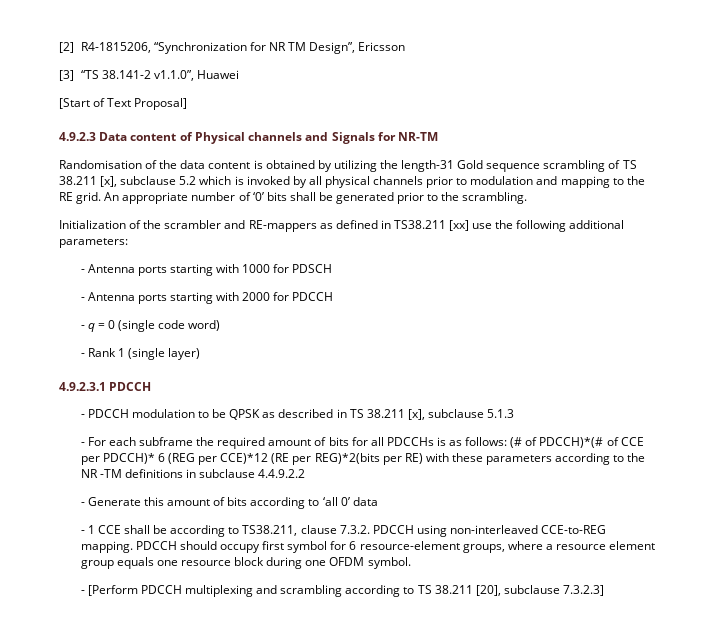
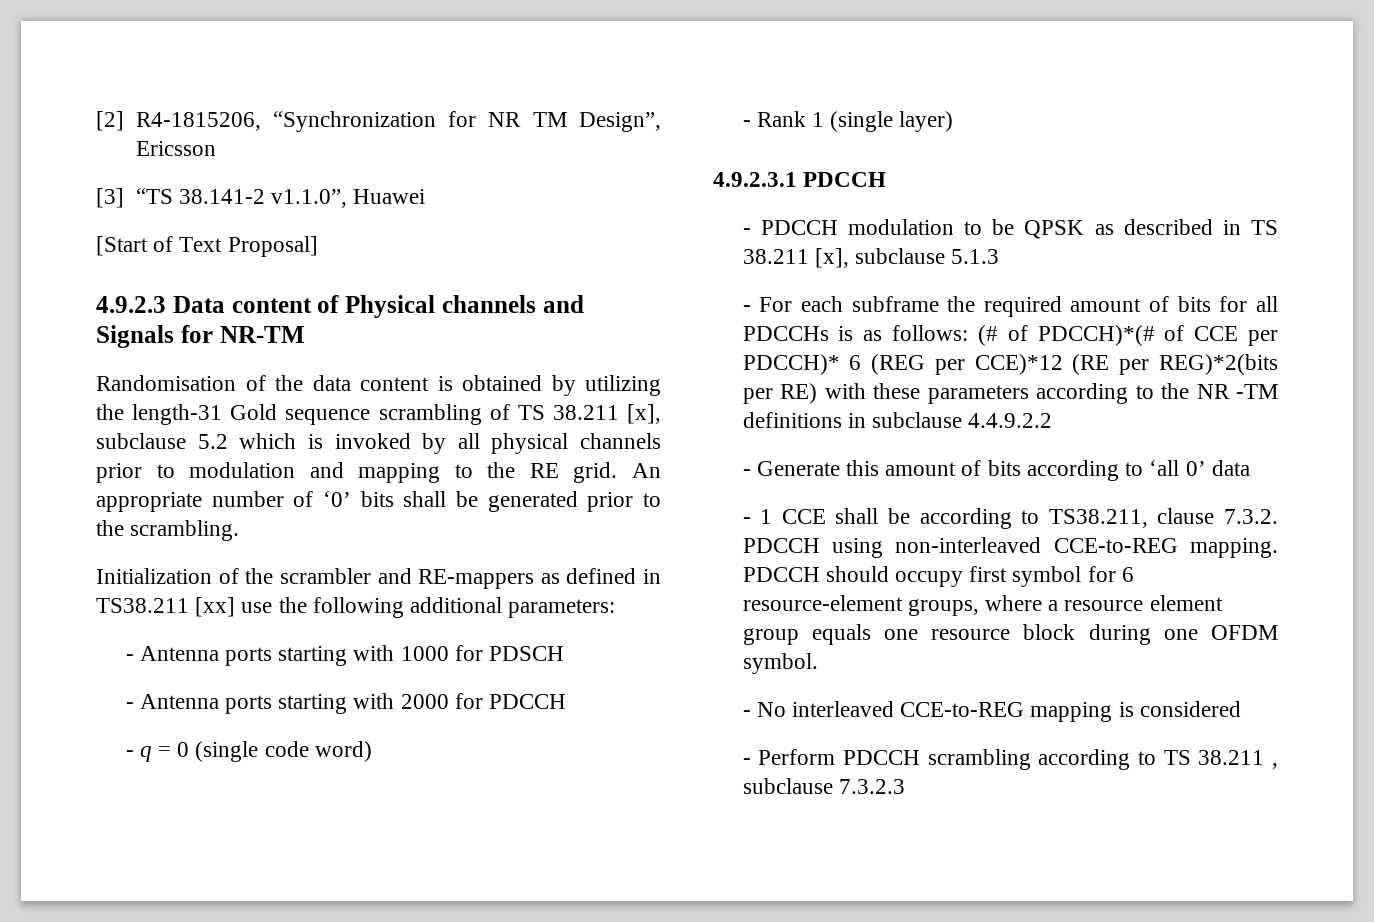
[87,585,278,597] [Perform PDCCH multiplexing and -> [756,701,1241,722] [742,749,920,765] No interleaved CCE-to-REG mapping is considered // - Perform PDCCH
[475,585,604,596] [20], subclause 7.3.2.3] -> [1272,763,1278,769] [742,778,905,794] , subclause 7.3.2.3

